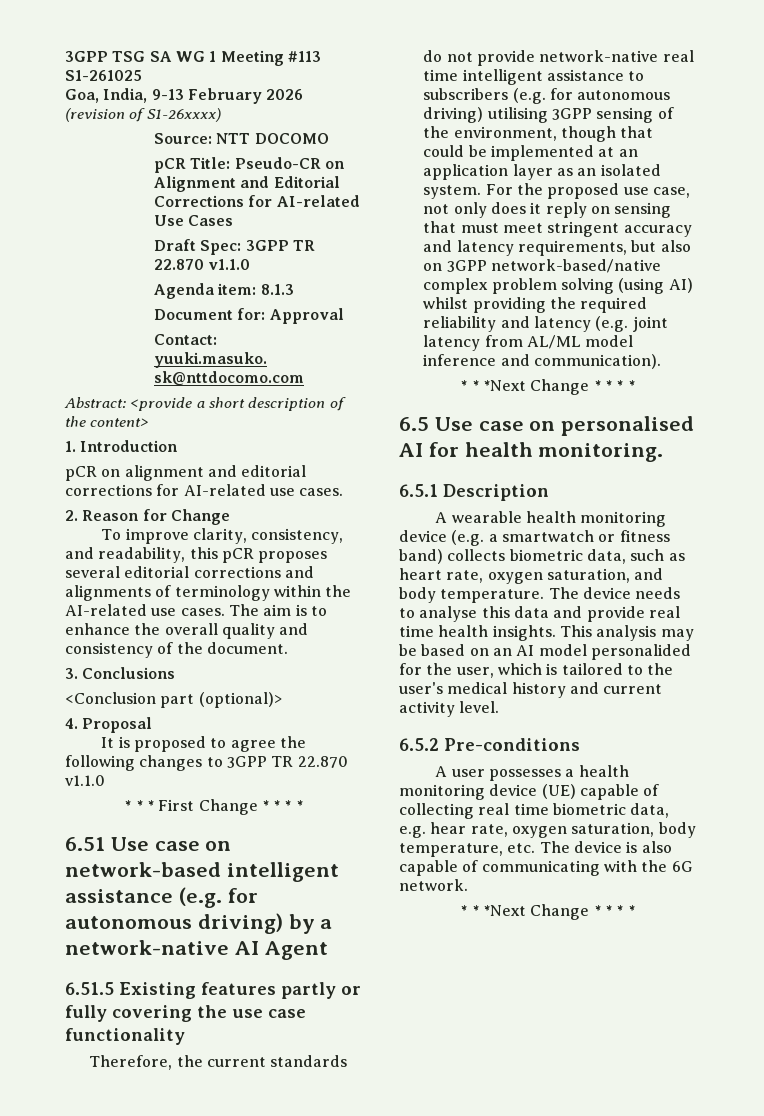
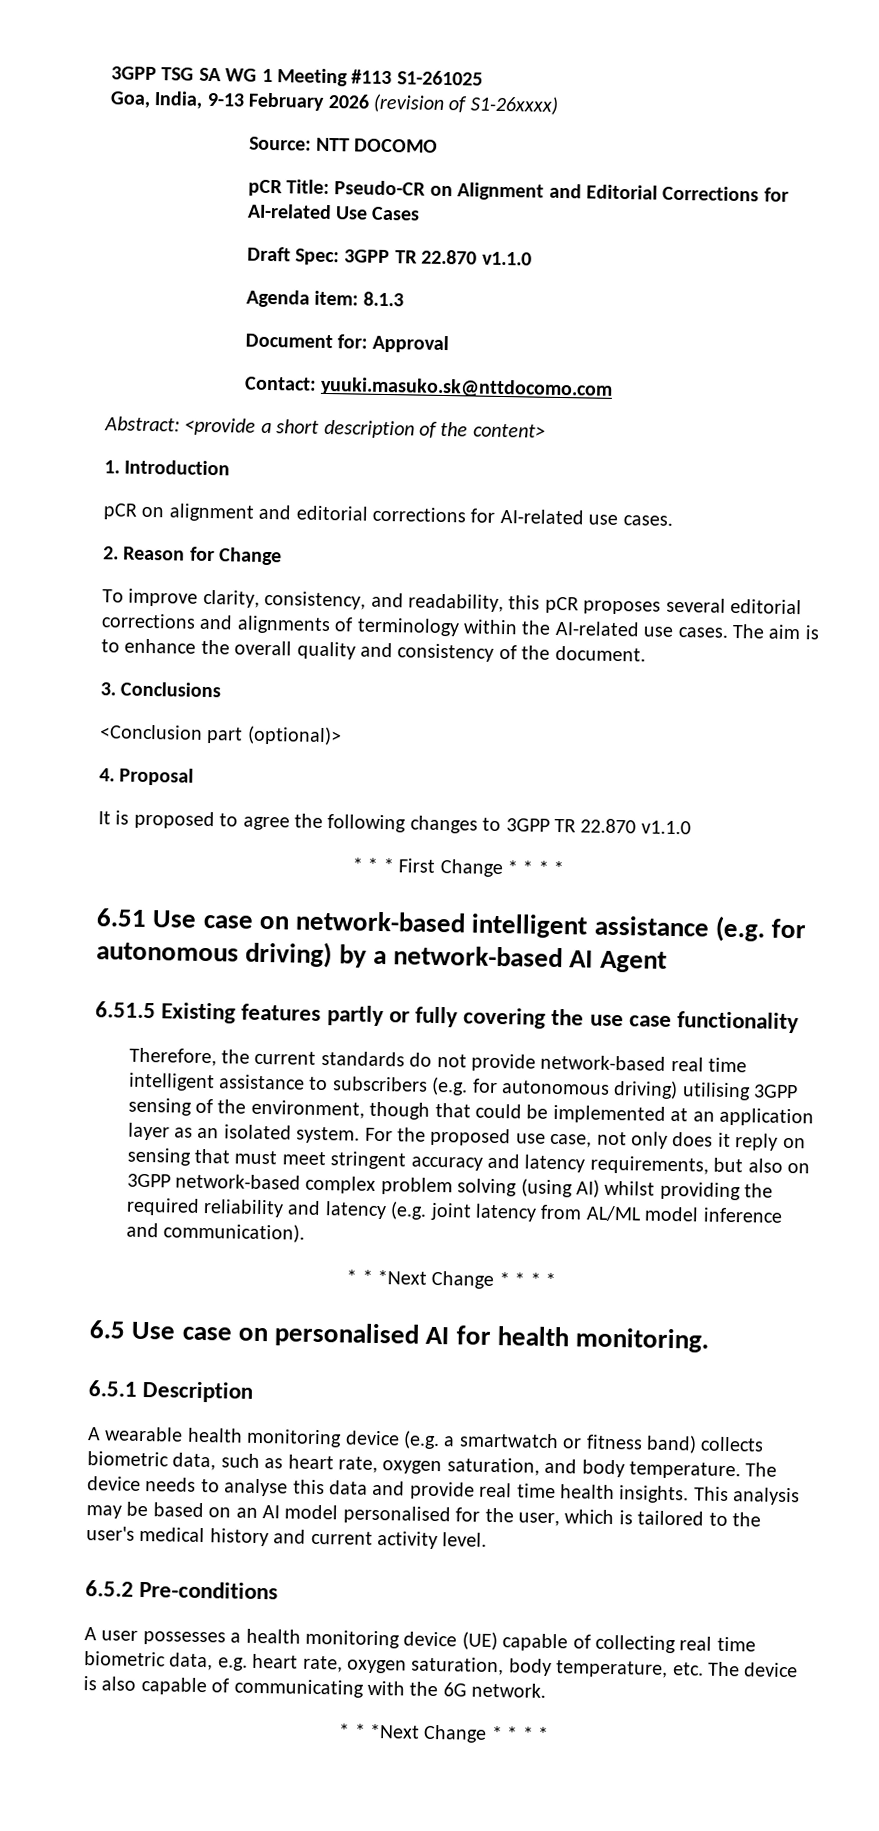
[65,940,229,955] network-native -> [393,945,564,968] network-based
[539,50,659,62] network-native -> [540,1054,667,1071] network-based
[491,259,662,273] network-based/native -> [175,1173,302,1190] network-based
[590,644,691,660] personalided -> [342,1505,451,1525] personalised
[430,822,467,834] hear -> [252,1653,299,1669] heart

